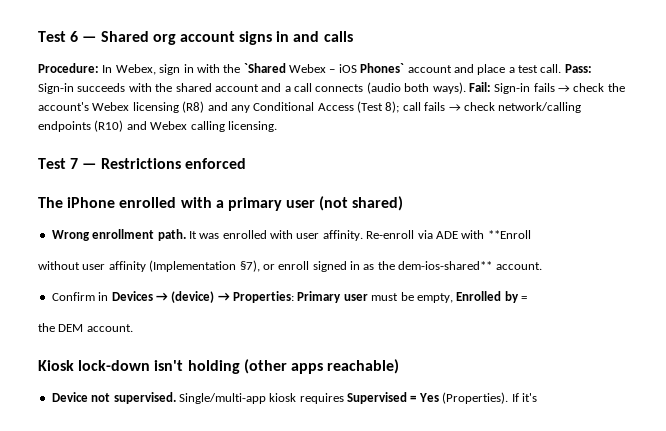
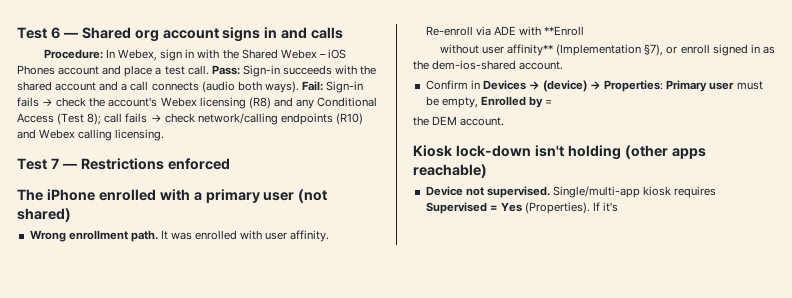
[243,63,286,73] `Shared -> [241,49,278,59] Shared
[360,63,405,73] Phones` -> [17,65,55,75] Phones
[108,261,146,272] affinity -> [507,44,554,56] affinity**
[398,261,493,270] dem-ios-shared** -> [432,60,517,70] dem-ios-shared

